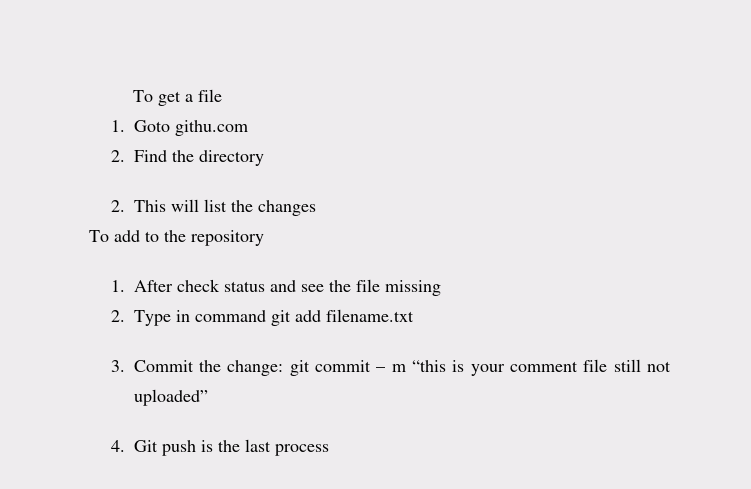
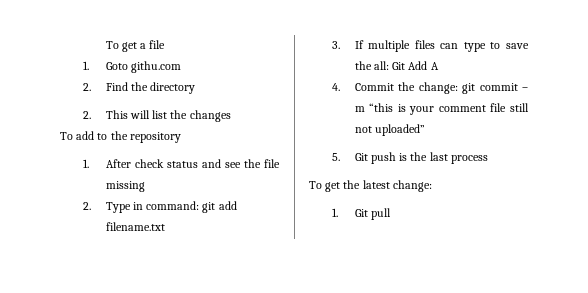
[194,310,266,322] command -> [146,201,200,210] command:
(125, 366) none -> [354,40,529,52] [354,61,439,70] [331,83,340,91] If multiple files can type to save the all: Git Add A // 4.
[110,440,125,452] 4. -> [331,153,340,161] 5.
(329, 450) none -> [309,180,432,192] [331,208,391,220] // To get the latest change: // 1. Git pull

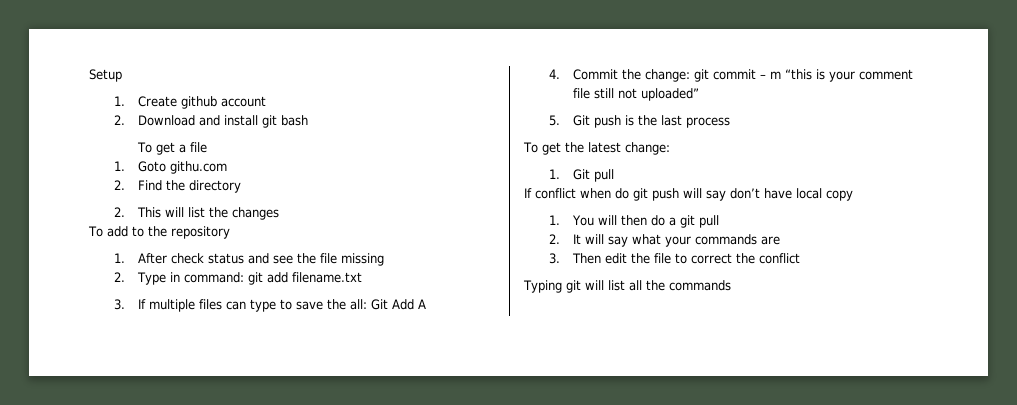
(105, 45) none -> [89,69,122,82] [113,96,267,109] [113,115,309,128] Setup // 1. Create github account // 2. Download and install git bash //
(391, 214) none -> [524,188,853,201] [548,215,720,228] [548,234,781,247] [548,253,801,264] [523,280,731,293] // If conflict when do git push will say don’t have local copy // 1. You will then do a git pull // 2. It will say what your commands are // 3. Then edit the file to correct the conflict // Typing git will list all the commands

